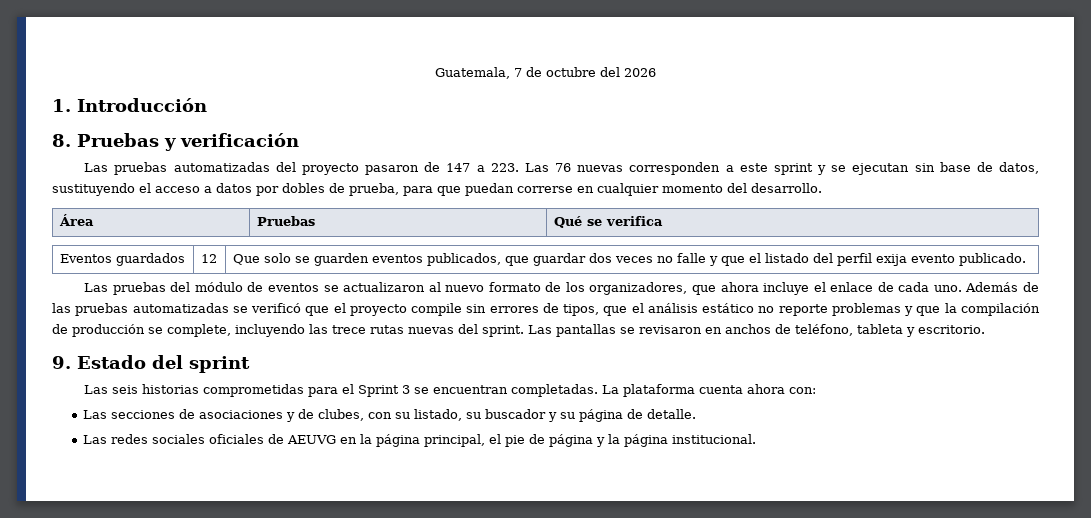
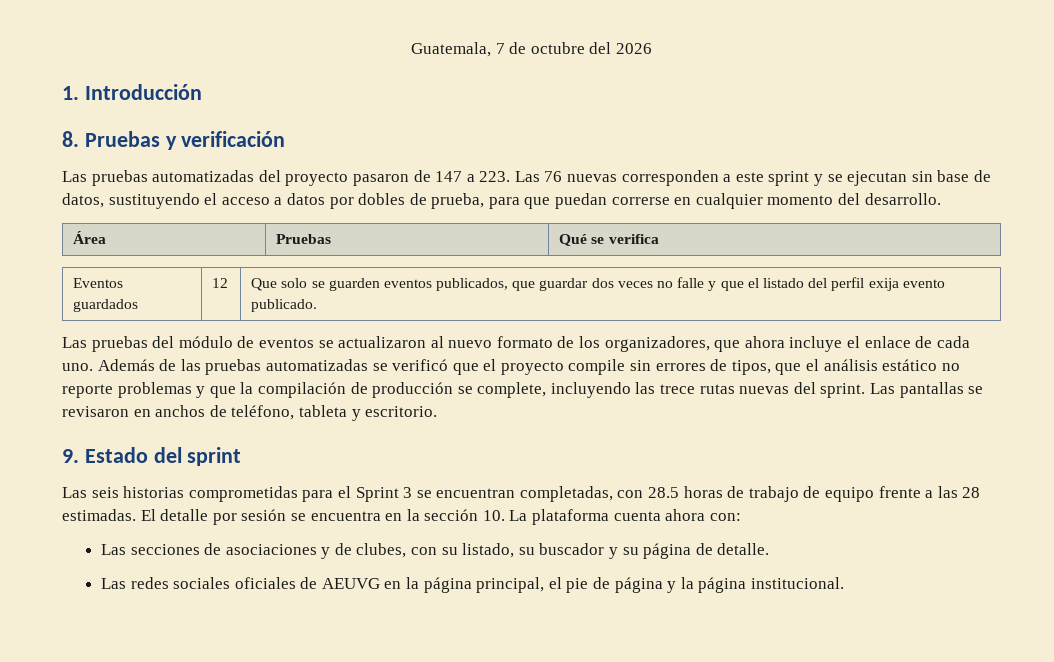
[511,384,599,397] completadas. -> [519,486,981,502] [62,509,505,525] completadas, con 28.5 horas de trabajo de equipo frente a las 28 estimadas. El detalle por sesión se encuentra en la sección 10.

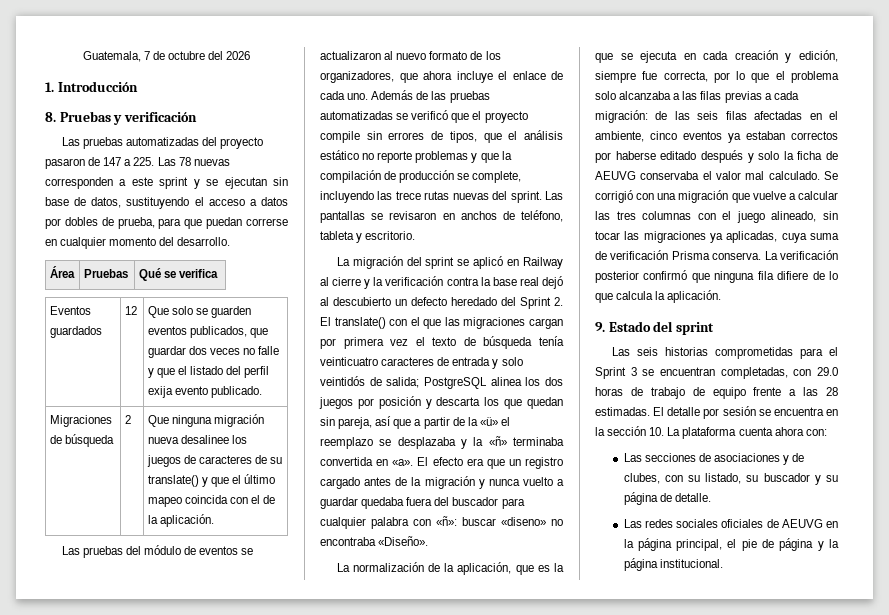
[479,171,563,182] 223. Las 76 -> [133,157,191,166] 225. Las 78
(318, 305) none -> [49,415,112,427] [49,434,115,447] [124,415,131,424] [147,414,265,427] [147,435,248,444] [146,455,283,467] [147,474,276,487] [147,495,276,507] [147,514,215,527] // Migraciones de búsqueda | 2 | Que ninguna migración nueva desalinee los juegos de caracteres de su translate() y que el último mapeo coincida con el de la aplicación.
(438, 411) none -> [336,256,563,269] [320,276,563,289] [320,297,563,309] [320,317,563,329] [320,336,564,349] [320,357,523,369] [320,376,563,389] [319,396,563,409] [320,416,510,429] [320,436,564,449] [320,457,563,469] [320,476,564,489] [320,497,525,509] [320,516,563,529] [320,536,429,546] [336,562,564,575] [595,50,838,63] [595,71,839,83] [595,91,799,103] [595,110,838,123] [595,131,838,143] [595,150,838,163] [595,171,838,180] [595,190,838,203] [595,211,838,223] [595,231,839,243] [595,250,838,260] [595,270,838,283] [595,290,722,303] // La migración del sprint se aplicó en Railway al cierre y la verificación contra la base real dejó al descubierto un defecto heredado del Sprint 2. El translate() con el que las migraciones cargan por primera vez el texto de búsqueda tenía veinticuatro caracteres de entrada y solo veintidós de salida; PostgreSQL alinea los dos juegos por posición y descarta los que quedan sin pareja, así que a partir de la «ü» el reemplazo se desplazaba y la «ñ» terminaba convertida en «a». El efecto era que un registro cargado antes de la migración y nunca vuelto a guardar quedaba fuera del buscador para cualquier palabra con «ñ»: buscar «diseno» no encontraba «Diseño». // La normalización de la aplicación, que es la que se ejecuta en cada creación y edición, siempre fue correcta, por lo que el problema solo alcanzaba a las filas previas a cada migración: de las seis filas afectadas en el ambiente, cinco eventos ya estaban correctos por haberse editado después y solo la ficha de AEUVG conservaba el valor mal calculado. Se corrigió con una migración que vuelve a calcular las tres columnas con el juego alineado, sin tocar las migraciones ya aplicadas, cuya suma de verificación Prisma conserva. La verificación posterior confirmó que ninguna fila difiere de lo que calcula la aplicación.
[648,487,680,498] 28.5 -> [817,367,838,376] 29.0

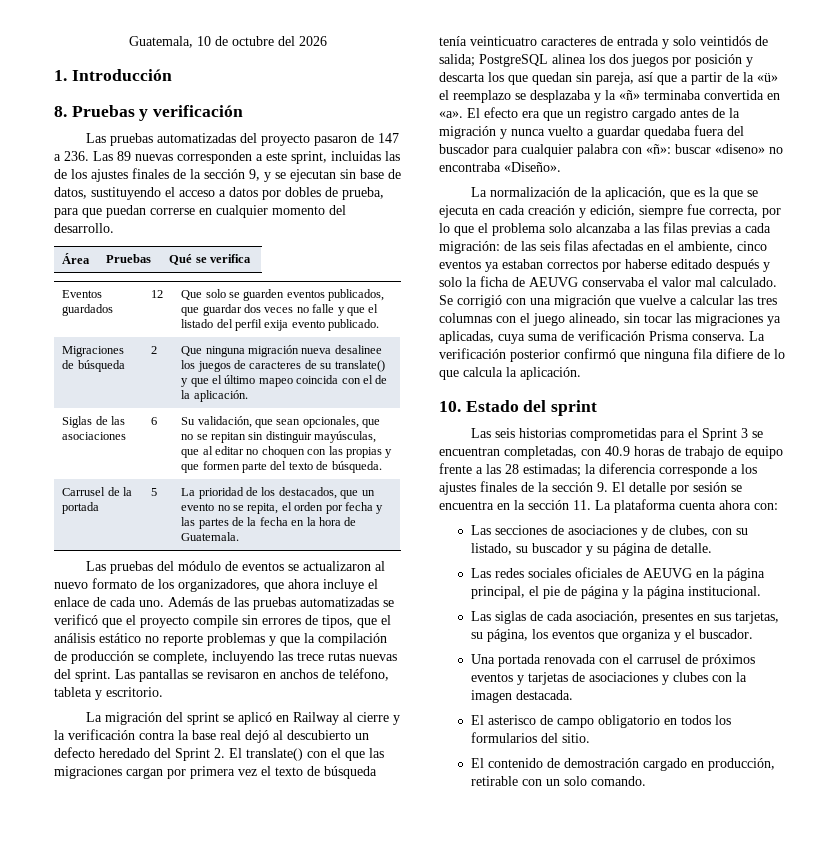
[143,51,150,60] 7 -> [196,36,211,46] 10
[133,157,191,166] 225. Las 78 -> [64,151,131,161] 236. Las 89
[159,177,189,189] sprint -> [291,151,400,164] [54,168,260,182] sprint, incluidas las de los ajustes finales de la sección 9,
(215, 520) none -> [62,416,126,428] [62,432,127,440] [151,417,158,425] [181,416,381,428] [181,431,377,443] [181,446,393,458] [181,461,382,473] [62,487,133,496] [62,502,100,514] [151,488,158,496] [181,487,375,499] [181,502,384,514] [181,517,357,529] [181,532,240,541] // Siglas de las asociaciones | 6 | Su validación, que sean opcionales, que no se repitan sin distinguir mayúsculas, que al editar no choquen con las propias y que formen parte del texto de búsqueda. // Carrusel de la portada | 5 | La prioridad de los destacados, que un evento no se repita, el orden por fecha y las partes de la fecha en la hora de Guatemala.
[595,322,605,332] 9. -> [439,401,461,412] 10.
[817,367,838,376] 29.0 -> [605,446,630,456] 40.9
[595,407,650,416] estimadas. -> [523,463,757,477] [439,481,608,495] estimadas; la diferencia corresponde a los ajustes finales de la sección 9.
[649,427,665,436] 10. -> [573,500,591,510] 11.
(723, 563) none -> [470,611,779,624] [470,629,753,642] [470,654,755,667] [470,672,747,685] [470,690,573,703] [470,715,731,728] [470,732,590,743] [470,758,775,771] [470,776,646,786] // Las siglas de cada asociación, presentes en sus tarjetas, su página, los eventos que organiza y el buscador. // Una portada renovada con el carrusel de próximos eventos y tarjetas de asociaciones y clubes con la imagen destacada. // El asterisco de campo obligatorio en todos los formularios del sitio. // El contenido de demostración cargado en producción, retirable con un solo comando.

